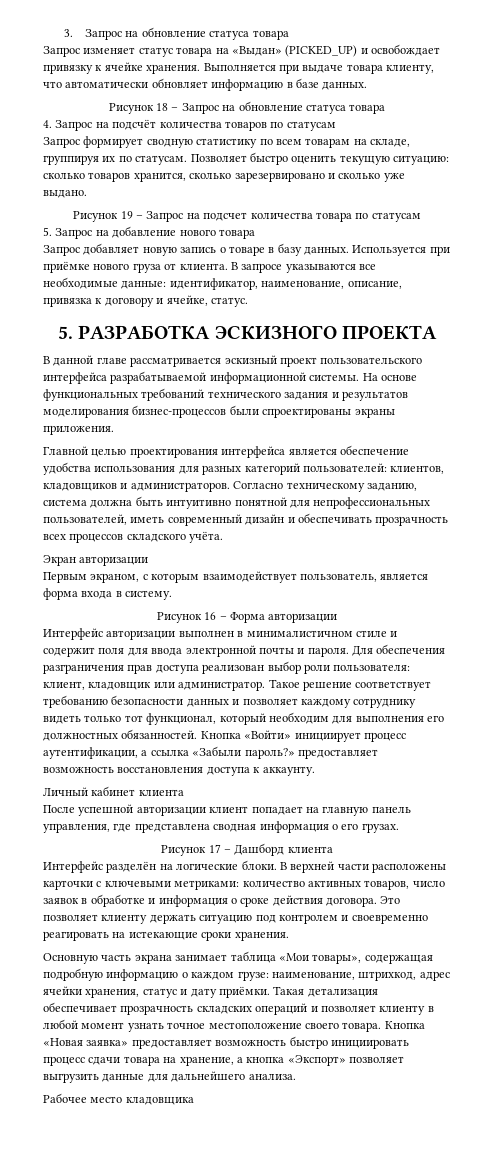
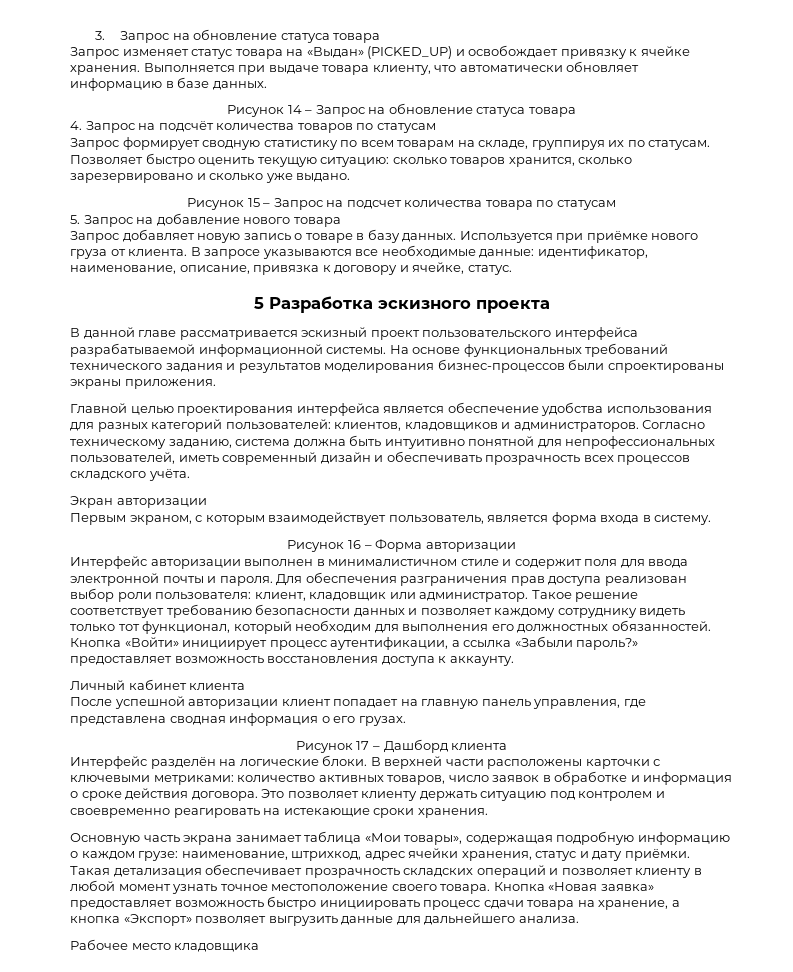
[156,103,169,111] 18 -> [287,105,302,114] 14
[120,211,133,219] 19 -> [247,198,260,207] 15
[58,325,437,340] 5. РАЗРАБОТКА ЭСКИЗНОГО ПРОЕКТА -> [253,296,550,313] 5 Разработка эскизного проекта

